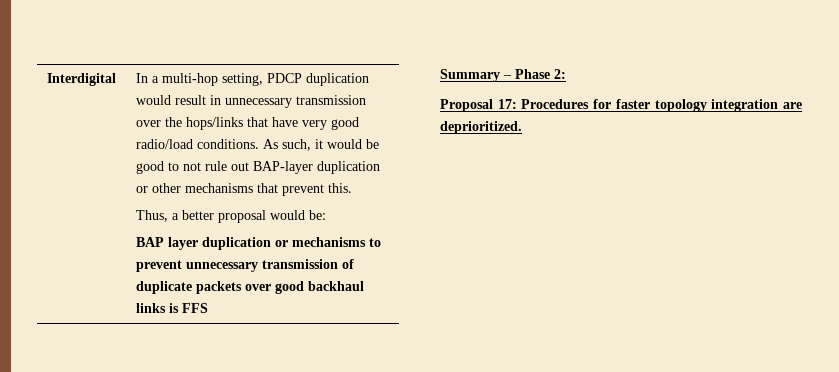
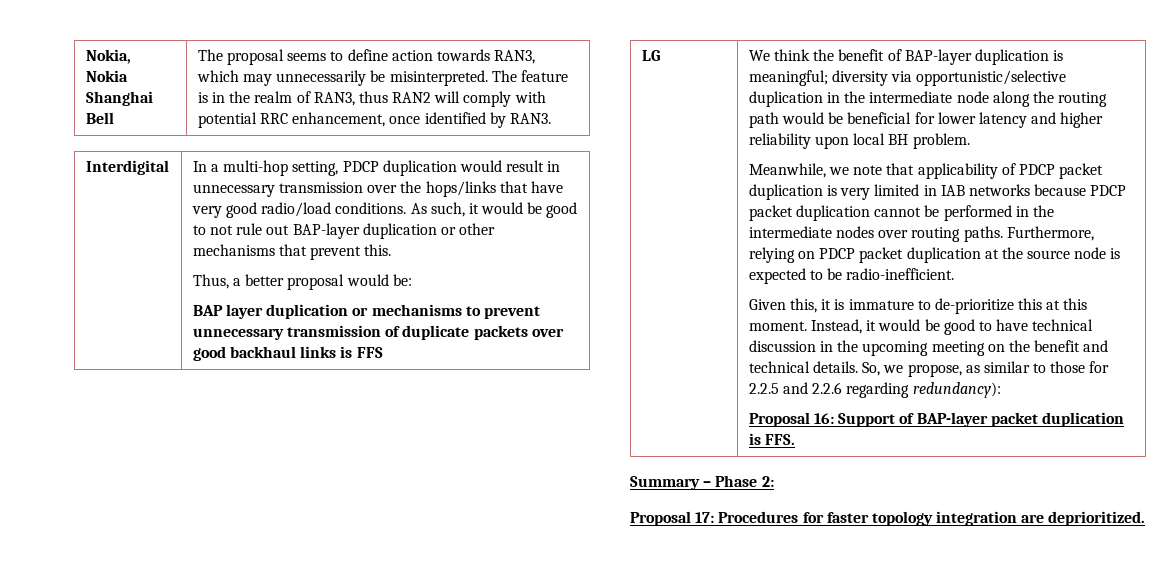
(46, 79) none -> [85,49,131,64] [85,70,128,82] [85,91,153,106] [85,112,114,124] [197,49,536,65] [196,70,568,86] [197,91,546,107] [197,112,551,128] Nokia, Nokia Shanghai Bell | The proposal seems to define action towards RAN3, which may unnecessarily be misinterpreted. The feature is in the realm of RAN3, thus RAN2 will comply with potential RRC enhancement, once identified by RAN3. //
(208, 308) none -> [641,50,660,61] [748,49,1064,65] [748,70,1067,86] [748,91,1108,107] [748,112,1104,128] [748,133,970,149] [748,163,1104,179] [748,184,1127,200] [748,205,1054,221] [748,226,1094,242] [748,247,1121,263] [748,268,955,284] [748,298,1088,314] [748,319,1094,335] [748,340,1109,356] [748,361,1110,377] [748,382,1001,398] [748,412,1124,427] [748,433,795,445] // LG | We think the benefit of BAP-layer duplication is meaningful; diversity via opportunistic/selective duplication in the intermediate node along the routing path would be beneficial for lower latency and higher reliability upon local BH problem. // Meanwhile, we note that applicability of PDCP packet duplication is very limited in IAB networks because PDCP packet duplication cannot be performed in the intermediate nodes over routing paths. Furthermore, relying on PDCP packet duplication at the source node is expected to be radio-inefficient. // Given this, it is immature to de-prioritize this at this moment. Instead, it would be good to have technical discussion in the upcoming meeting on the benefit and technical details. So, we propose, as similar to those for 2.2.5 and 2.2.6 regarding redundancy): // Proposal 16: Support of BAP-layer packet duplication is FFS.

